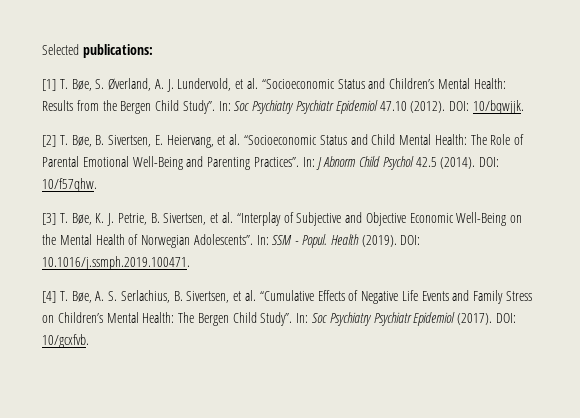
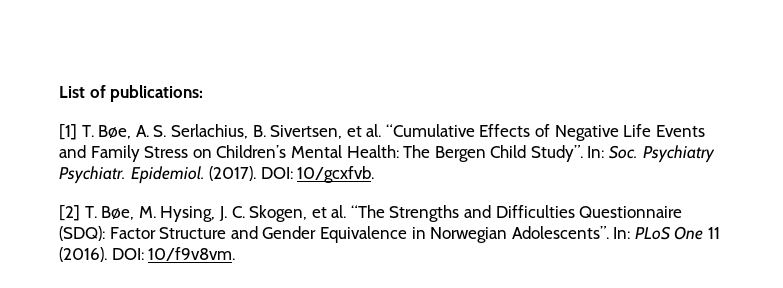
[42,44,79,55] Selected -> [59,85,106,98] List of
[95,78,506,92] [42,100,524,114] [42,134,525,148] [42,156,500,170] [42,178,97,192] [42,212,523,226] [42,234,421,248] [42,256,190,270] [42,291,92,303] S. Øverland, A. J. Lundervold, et al. “Socioeconomic Status and Children’s Mental Health: Results from the Bergen Child Study”. In: Soc Psychiatry Psychiatr Epidemiol 47.10 (2012). DOI: 10/bqwjjk. // [2] T. Bøe, B. Sivertsen, E. Heiervang, et al. “Socioeconomic Status and Child Mental Health: The Role of Parental Emotional Well-Being and Parenting Practices”. In: J Abnorm Child Psychol 42.5 (2014). DOI: 10/f57qhw. // [3] T. Bøe, K. J. Petrie, B. Sivertsen, et al. “Interplay of Subjective and Objective Economic Well-Being on the Mental Health of Norwegian Adolescents”. In: SSM - Popul. Health (2019). DOI: 10.1016/j.ssmph.2019.100471. // [4] T. Bøe, -> (132, 132) none
[312,312,456,326] Soc Psychiatry Psychiatr Epidemiol -> [609,145,715,163] [59,166,205,184] Soc. Psychiatry Psychiatr. Epidemiol.
(89, 341) none -> [59,205,683,222] [59,226,721,243] [59,247,236,262] // [2] T. Bøe, M. Hysing, J. C. Skogen, et al. “The Strengths and Difficulties Questionnaire (SDQ): Factor Structure and Gender Equivalence in Norwegian Adolescents”. In: PLoS One 11 (2016). DOI: 10/f9v8vm.

